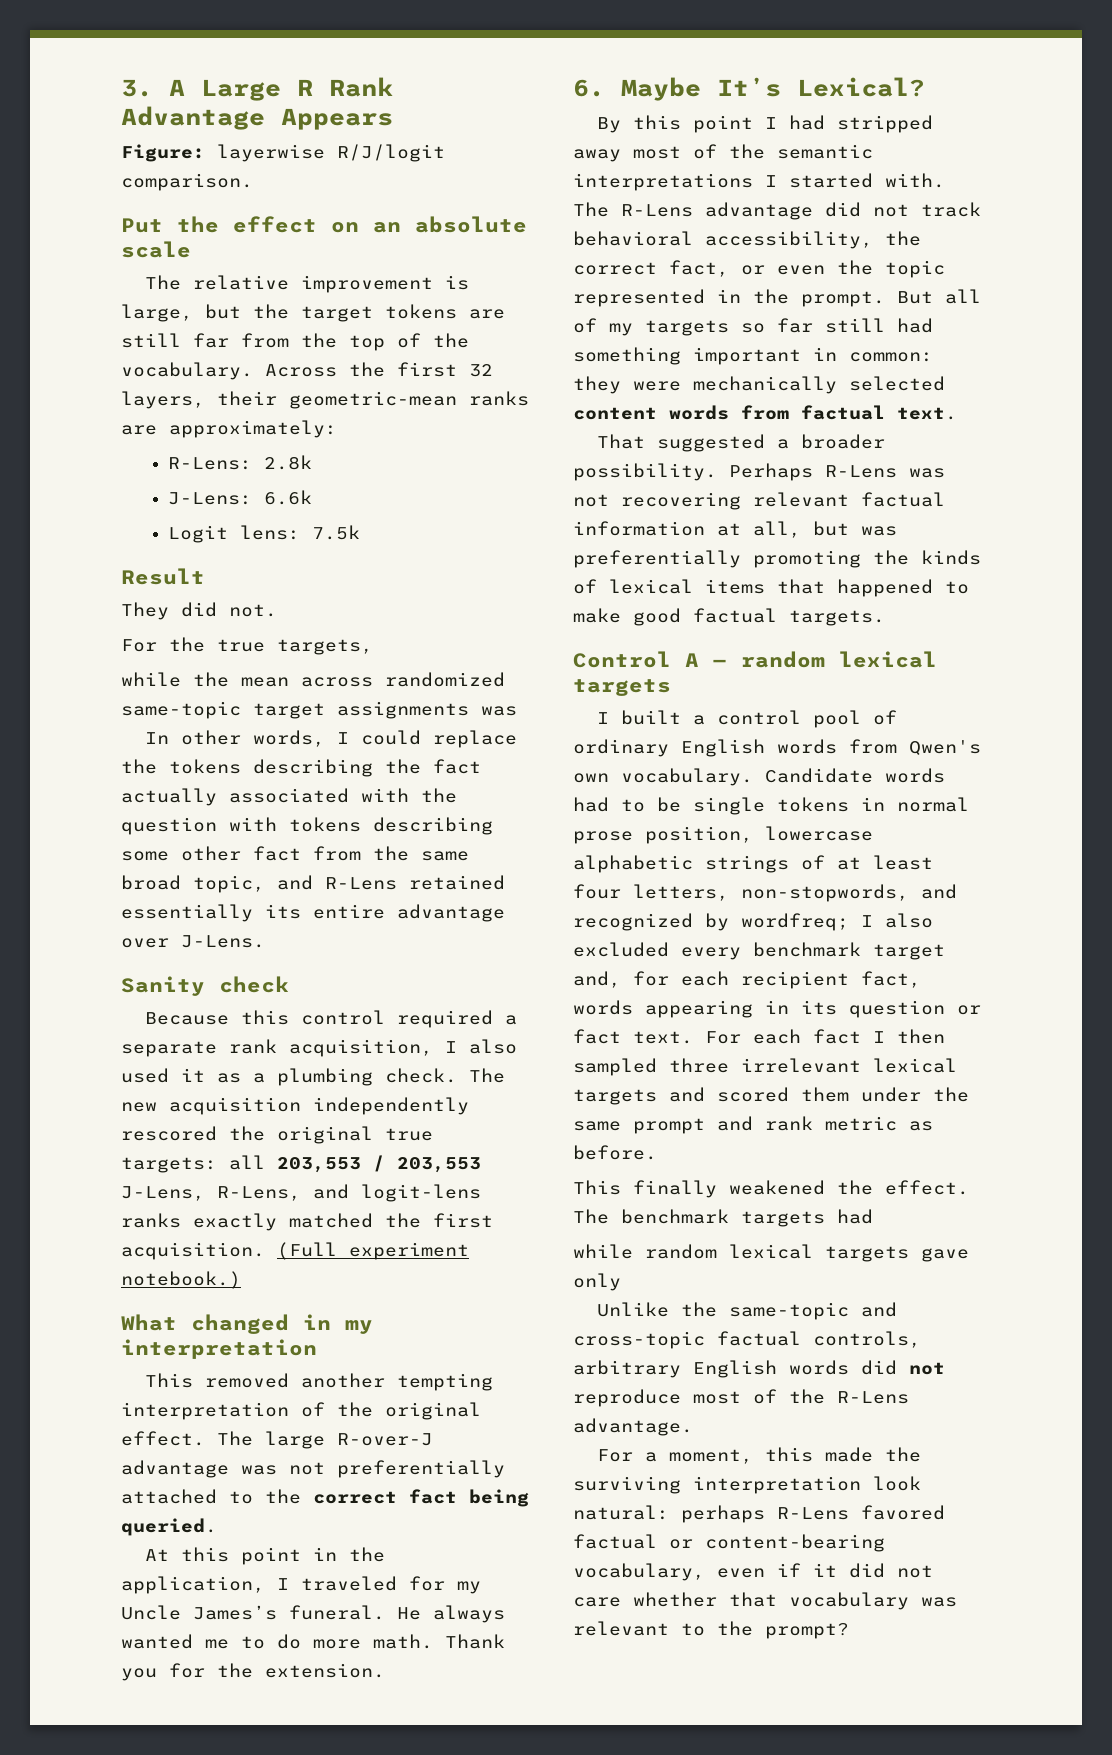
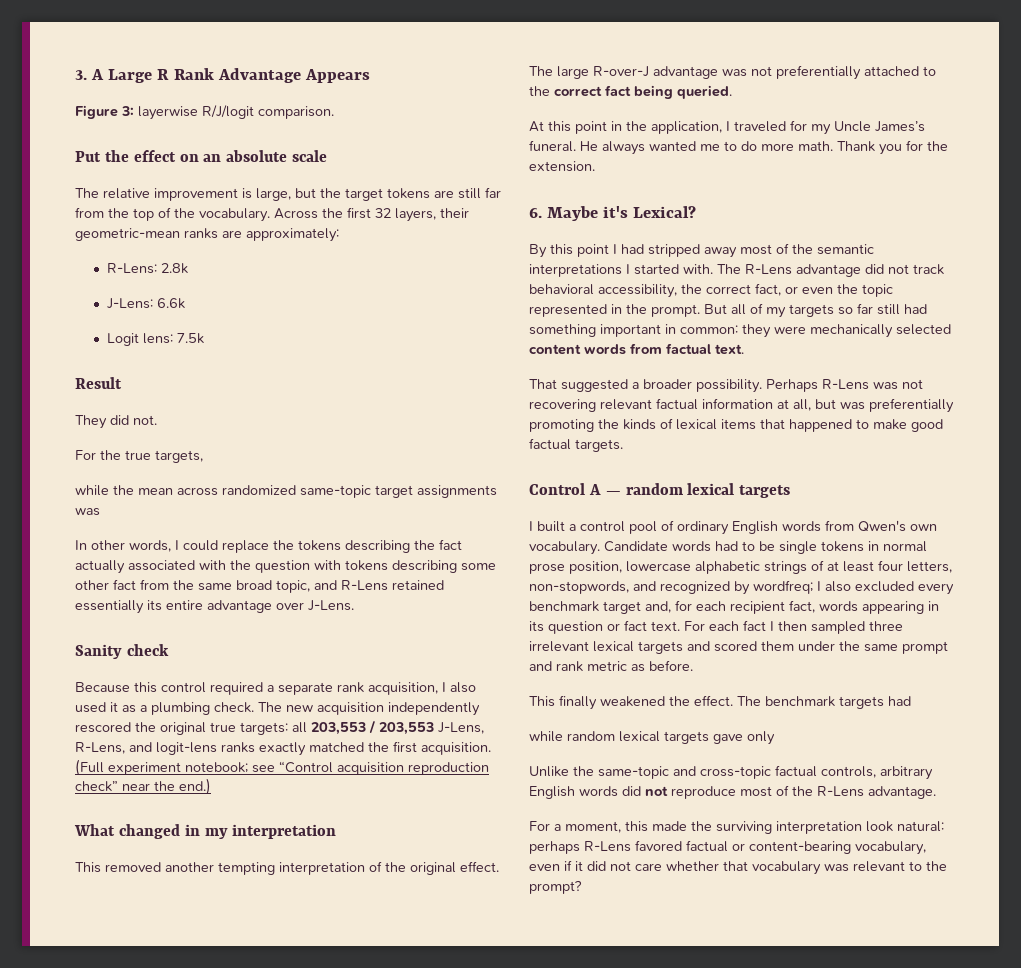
[121,144,205,162] Figure: -> [75,105,134,119] Figure 3:
[121,1271,241,1289] notebook.) -> [185,761,489,775] [75,778,211,795] notebook; see “Control acquisition reproduction check” near the end.)
[717,77,781,97] It’s -> [603,206,629,218] it's

